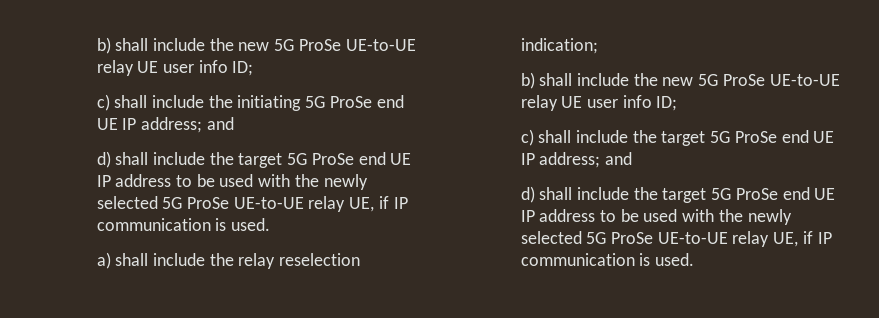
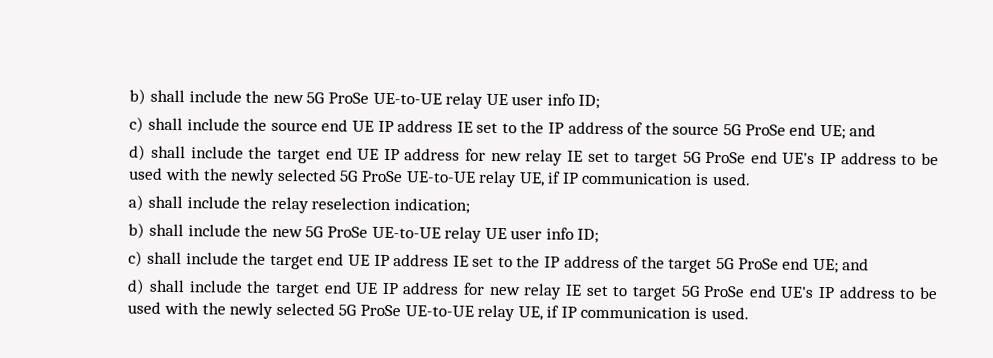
[237,95,404,111] [96,117,234,133] [96,151,412,168] initiating 5G ProSe end UE IP address; and // d) shall include the target 5G ProSe end UE -> [270,119,877,140] [129,144,816,167] source end UE IP address IE set to the IP address of the source 5G ProSe end UE; and // d) shall include the target end UE IP address for new relay IE set to target 5G ProSe end UE's
[710,130,835,143] [520,152,632,168] [520,186,836,203] 5G ProSe end UE IP address; and // d) shall include the target 5G ProSe end UE -> [317,253,870,274] [127,278,815,301] end UE IP address IE set to the IP address of the target 5G ProSe end UE; and // d) shall include the target end UE IP address for new relay IE set to target 5G ProSe end UE's

